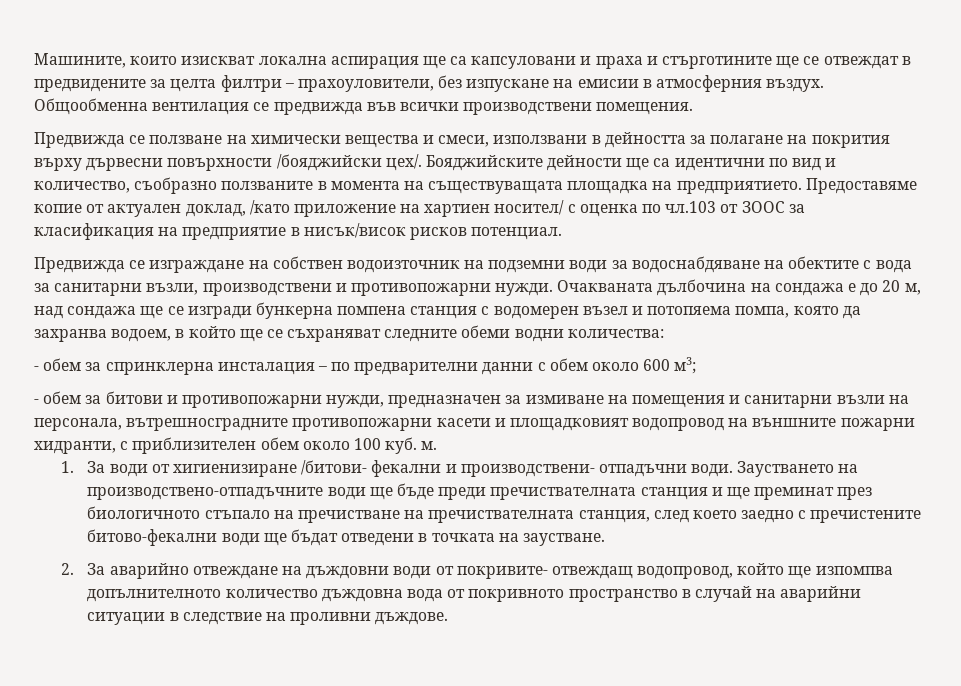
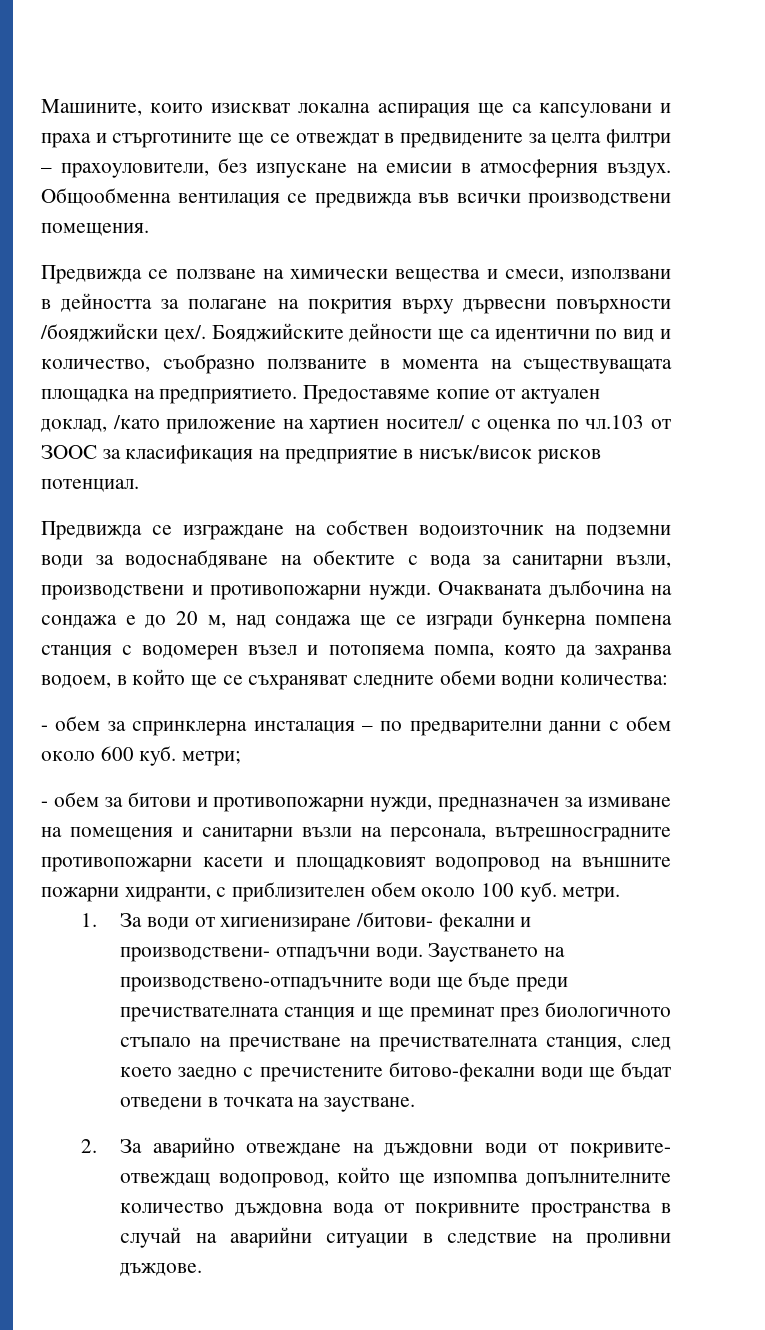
[674,357,697,374] м3; -> [139,746,242,766] куб. метри;
[421,441,438,450] м. -> [562,887,621,902] метри.
[87,589,222,602] допълнителното -> [526,1173,671,1186] допълнителните
[468,589,678,602] покривното пространство -> [415,1203,652,1218] покривните пространства

